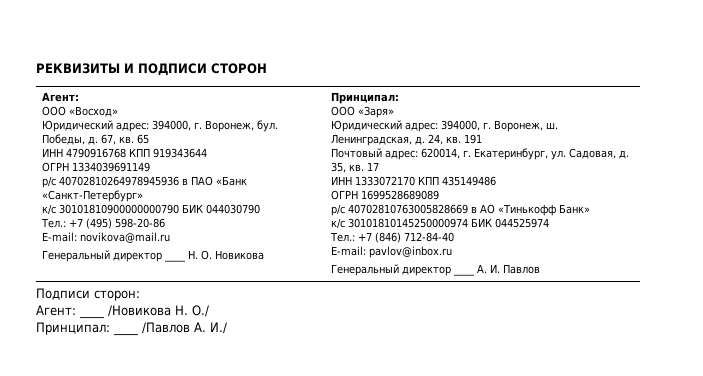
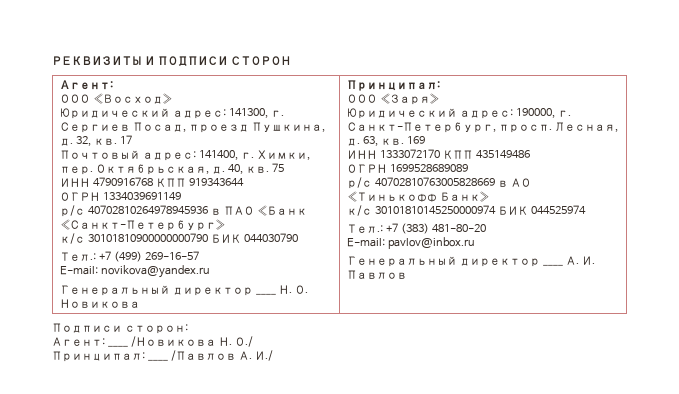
[152,120,279,132] [42,134,150,145] 394000, г. Воронеж, бул. Победы, д. 67, кв. 65 -> [229,108,285,118] [60,122,326,133] [60,135,133,146] [60,150,311,161] [60,163,284,175] 141300, г. Сергиев Посад, проезд Пушкина, д. 32, кв. 17 // Почтовый адрес: 141400, г. Химки, пер. Октябрьская, д. 40, кв. 75
[86,218,166,229] [42,232,171,243] (495) 598-20-86 // E-mail: novikova@mail.ru -> [114,251,200,262] [60,265,211,278] (499) 269-16-57 // E-mail: novikova@yandex.ru
[441,120,559,132] [331,134,483,146] [331,148,630,160] [331,162,380,173] 394000, г. Воронеж, ш. Ленинградская, д. 24, кв. 191 // Почтовый адрес: 620014, г. Екатеринбург, ул. Садовая, д. 35, кв. 17 -> [516,108,572,118] [347,122,619,133] [347,136,426,146] 190000, г. Санкт-Петербург, просп. Лесная, д. 63, кв. 169
[375,232,455,243] (846) 712-84-40 -> [401,223,487,234] (383) 481-80-20

